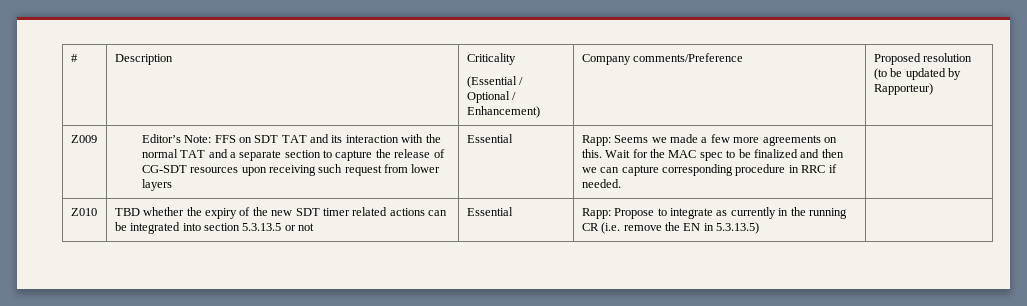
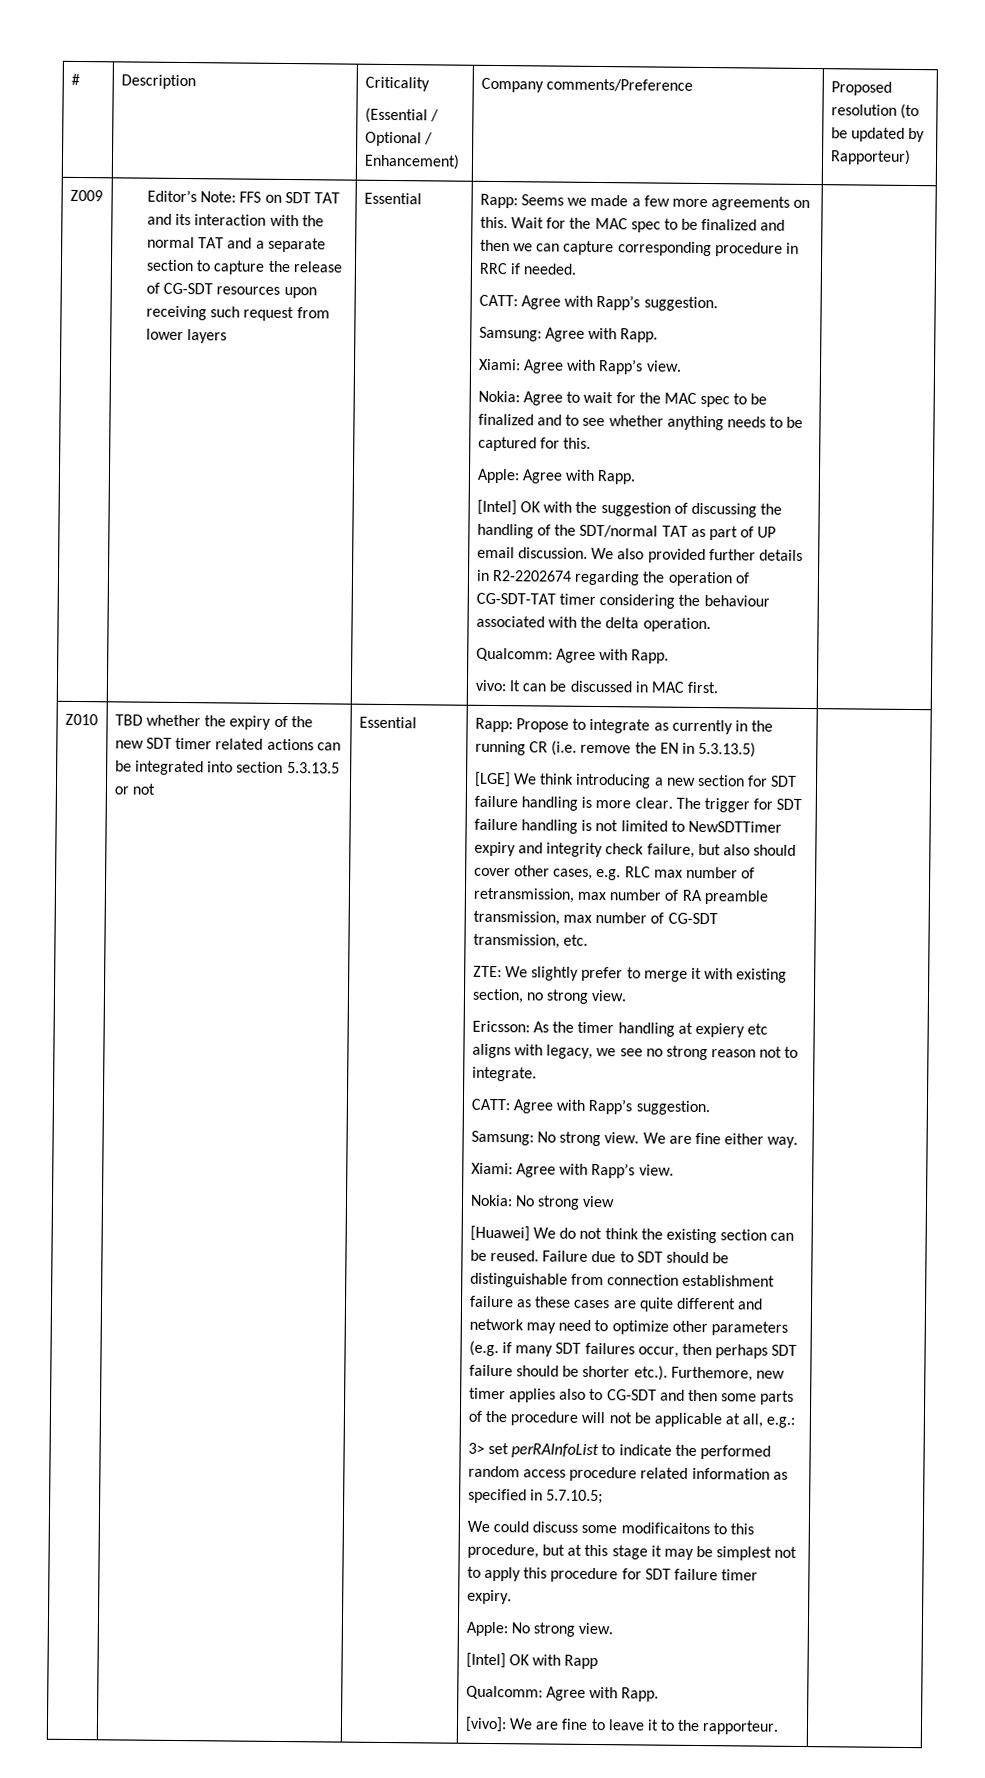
(621, 183) none -> [478,294,718,312] [478,326,659,343] [477,358,682,375] [477,390,768,408] [477,413,804,431] [477,436,592,452] [476,468,637,485] [476,499,783,518] [476,523,777,541] [476,546,803,564] [475,569,750,587] [475,592,770,609] [475,615,711,633] [475,647,670,664] [474,679,719,694] // CATT: Agree with Rapp’s suggestion. // Samsung: Agree with Rapp. // Xiami: Agree with Rapp’s view. // Nokia: Agree to wait for the MAC spec to be finalized and to see whether anything needs to be captured for this. // Apple: Agree with Rapp. // [Intel] OK with the suggestion of discussing the handling of the SDT/normal TAT as part of UP email discussion. We also provided further details in R2-2202674 regarding the operation of CG-SDT-TAT timer considering the behaviour associated with the delta operation. // Qualcomm: Agree with Rapp. // vivo: It can be discussed in MAC first.
(760, 228) none -> [473,771,798,789] [473,795,803,813] [473,818,782,834] [473,841,797,858] [473,865,756,881] [472,887,768,905] [472,910,718,926] [472,933,588,949] [472,965,788,983] [471,988,628,1004] [471,1020,769,1038] [471,1043,799,1061] [471,1066,537,1082] [470,1098,710,1116] [470,1130,799,1148] [470,1162,674,1179] [469,1194,616,1210] [469,1225,795,1244] [469,1249,730,1264] [469,1272,776,1288] [468,1295,764,1312] [468,1318,788,1336] [468,1340,798,1359] [468,1364,785,1382] [468,1387,795,1405] [467,1410,796,1428] [467,1442,771,1460] [467,1465,788,1482] [467,1488,604,1505] [466,1520,754,1535] [466,1543,798,1561] [466,1566,759,1583] [466,1589,512,1605] [465,1621,614,1637] [465,1652,599,1670] [465,1685,660,1702] [464,1716,780,1735] // [LGE] We think introducing a new section for SDT failure handling is more clear. The trigger for SDT failure handling is not limited to NewSDTTimer expiry and integrity check failure, but also should cover other cases, e.g. RLC max number of retransmission, max number of RA preamble transmission, max number of CG-SDT transmission, etc. // ZTE: We slightly prefer to merge it with existing section, no strong view. // Ericsson: As the timer handling at expiery etc aligns with legacy, we see no strong reason not to integrate. // CATT: Agree with Rapp’s suggestion. // Samsung: No strong view. We are fine either way. // Xiami: Agree with Rapp’s view. // Nokia: No strong view // [Huawei] We do not think the existing section can be reused. Failure due to SDT should be distinguishable from connection establishment failure as these cases are quite different and network may need to optimize other parameters (e.g. if many SDT failures occur, then perhaps SDT failure should be shorter etc.). Furthemore, new timer applies also to CG-SDT and then some parts of the procedure will not be applicable at all, e.g.: // 3> set perRAInfoList to indicate the performed random access procedure related information as specified in 5.7.10.5; // We could discuss some modificaitons to this procedure, but at this stage it may be simplest not to apply this procedure for SDT failure timer expiry. // Apple: No strong view. // [Intel] OK with Rapp // Qualcomm: Agree with Rapp. // [vivo]: We are fine to leave it to the rapporteur.

